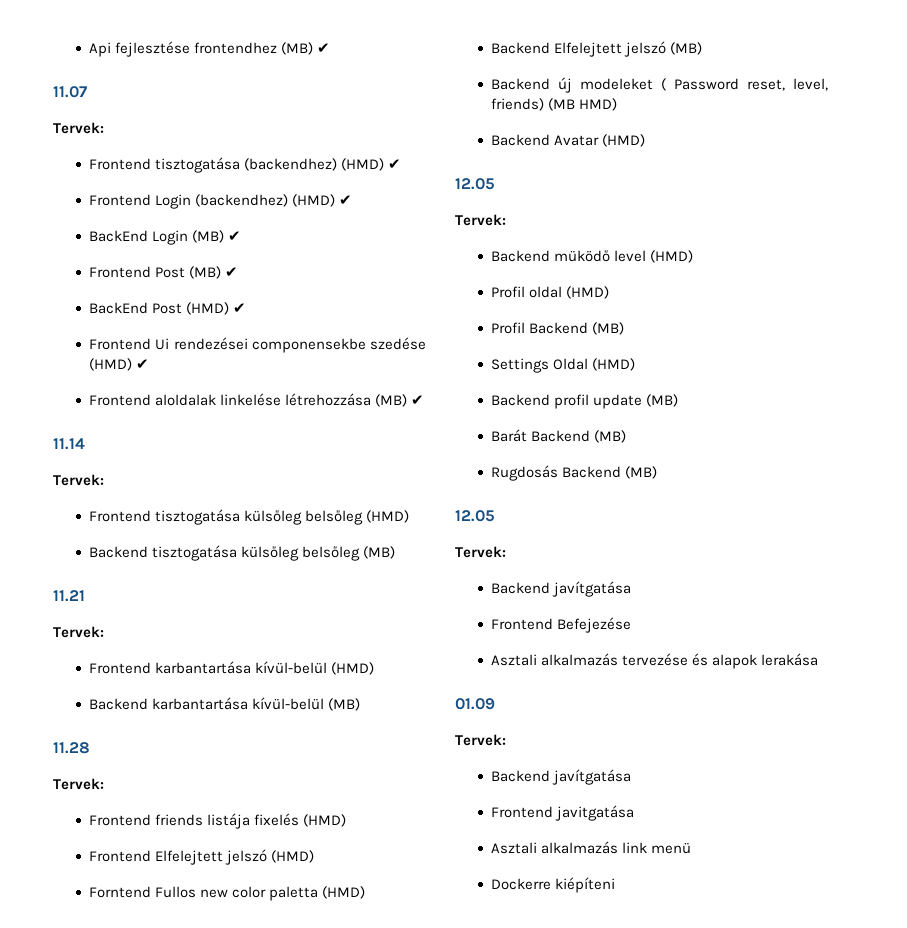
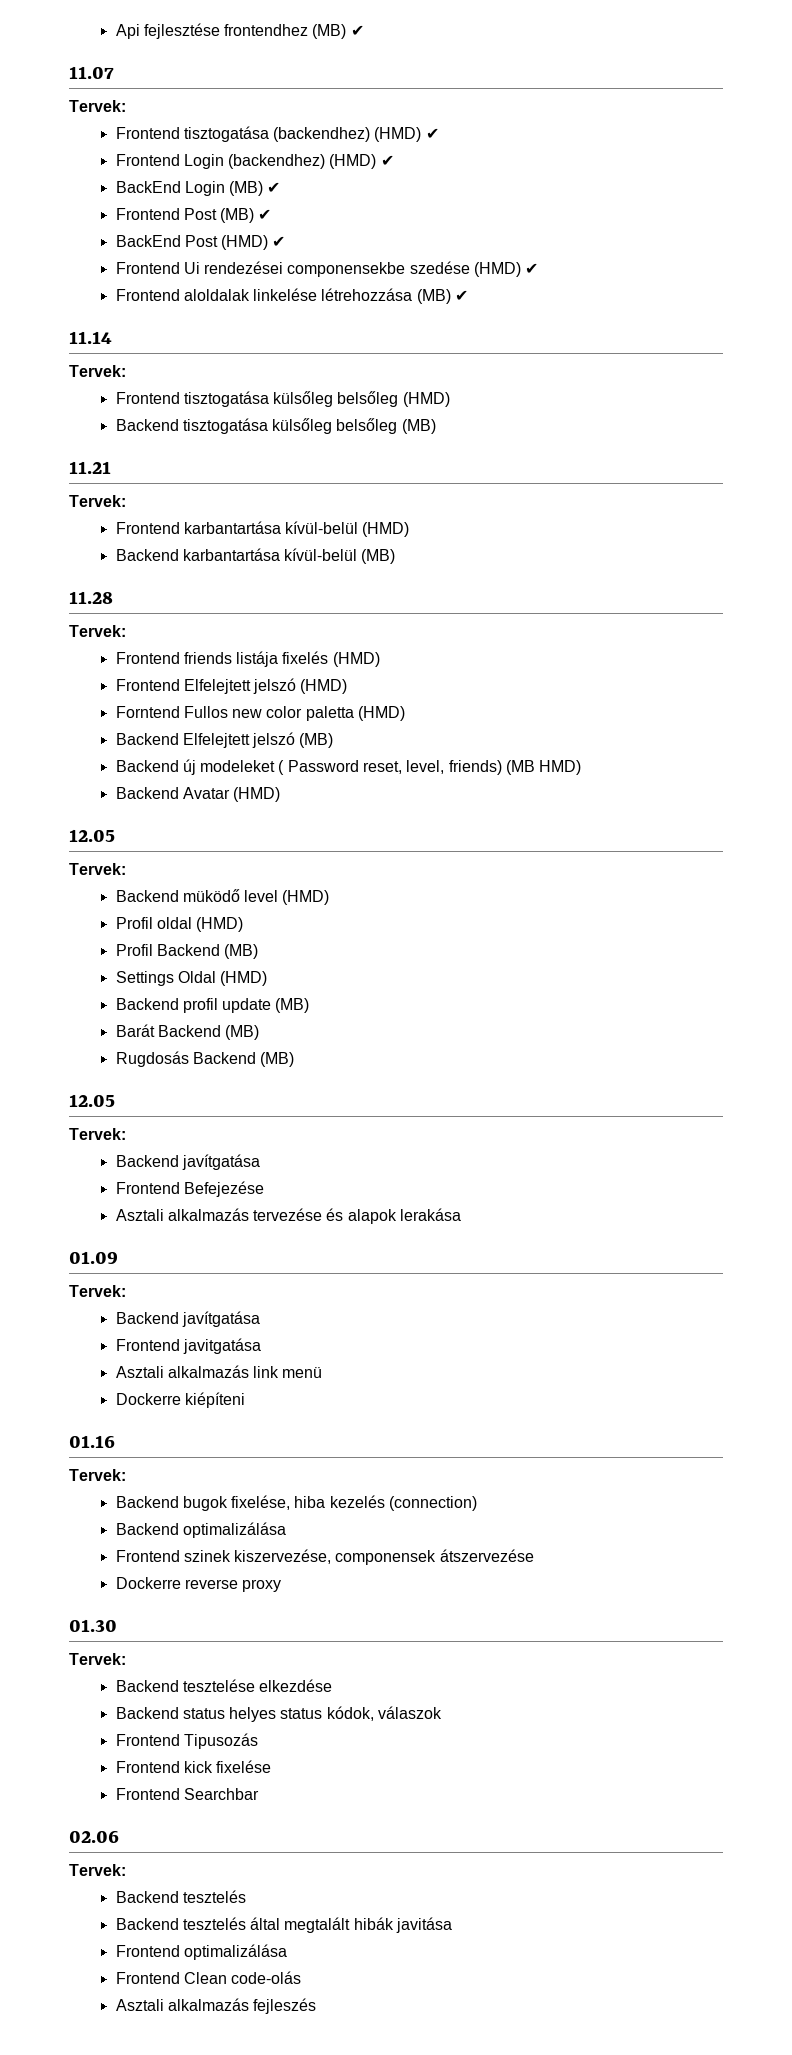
(616, 885) none -> [69,1435,115,1448] [69,1469,126,1481] [115,1495,478,1511] [115,1522,286,1538] [115,1549,534,1565] [115,1577,282,1592] [69,1619,117,1632] [69,1653,126,1665] [115,1679,333,1692] [115,1706,443,1722] [115,1733,258,1749] [115,1760,272,1773] [115,1788,259,1800] [69,1830,119,1843] [69,1864,126,1876] [115,1890,246,1903] [115,1917,453,1933] [115,1944,287,1960] [115,1971,302,1984] [115,1998,317,2014] // 01.16 // Tervek: // Backend bugok fixelése, hiba kezelés (connection) // Backend optimalizálása // Frontend szinek kiszervezése, componensek átszervezése // Dockerre reverse proxy // 01.30 // Tervek: // Backend tesztelése elkezdése // Backend status helyes status kódok, válaszok // Frontend Tipusozás // Frontend kick fixelése // Frontend Searchbar // 02.06 // Tervek: // Backend tesztelés // Backend tesztelés által megtalált hibák javitása // Frontend optimalizálása // Frontend Clean code-olás // Asztali alkalmazás fejleszés

